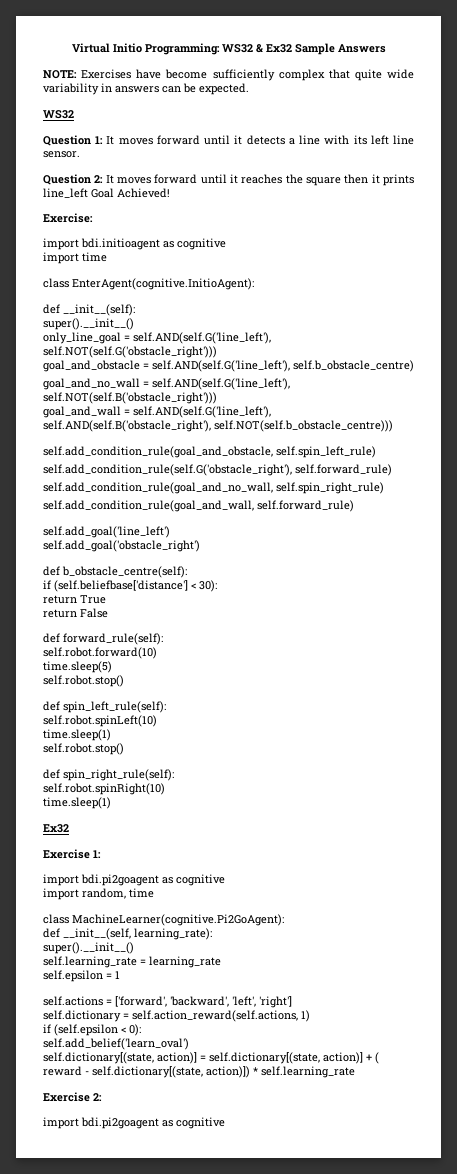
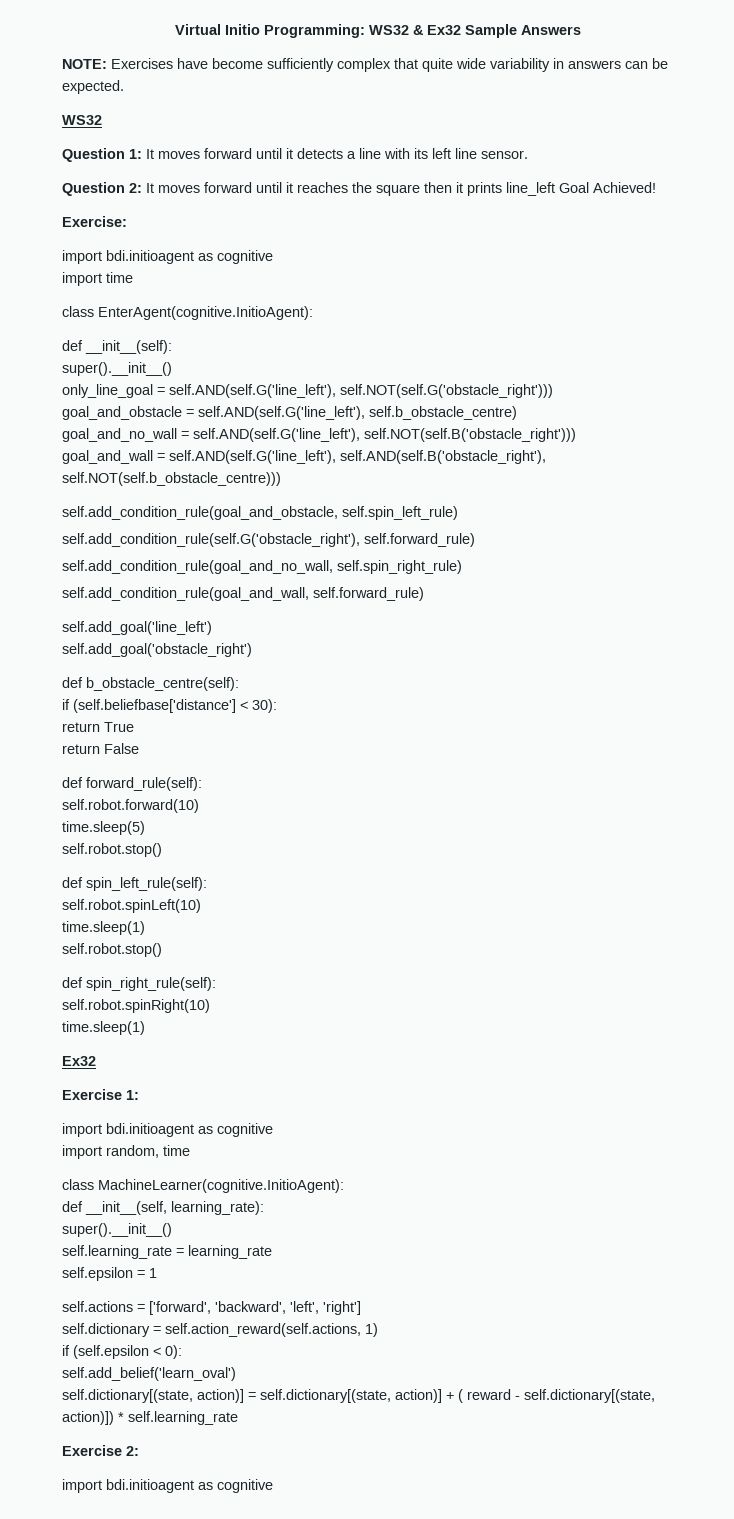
[81,874,159,886] bdi.pi2goagent -> [106,1123,194,1137] bdi.initioagent
[72,914,284,926] MachineLearner(cognitive.Pi2GoAgent): -> [98,1179,344,1193] MachineLearner(cognitive.InitioAgent):
[81,1117,159,1129] bdi.pi2goagent -> [106,1479,194,1493] bdi.initioagent

